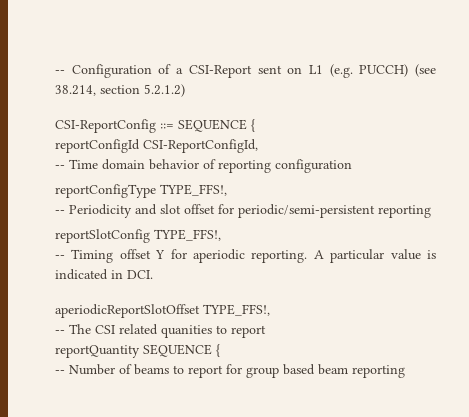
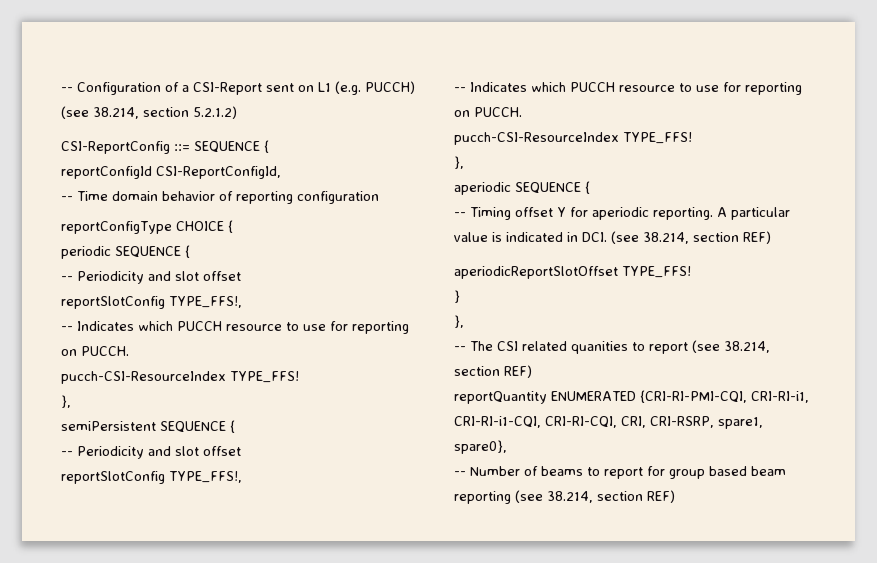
[160,184,227,196] [55,204,431,218] [55,229,221,243] TYPE_FFS!, // -- Periodicity and slot offset for periodic/semi-persistent reporting // reportSlotConfig TYPE_FFS!, -> [176,220,233,233] [61,245,190,259] [61,271,241,284] [61,296,242,309] [61,321,409,334] [61,346,129,356] [61,371,299,384] [61,395,71,408] [61,420,235,433] [61,446,241,459] [61,471,242,484] [454,82,802,95] [454,107,522,117] [454,132,692,145] [454,156,464,169] [454,181,590,195] CHOICE { // periodic SEQUENCE { // -- Periodicity and slot offset // reportSlotConfig TYPE_FFS!, // -- Indicates which PUCCH resource to use for reporting on PUCCH. // pucch-CSI-ResourceIndex TYPE_FFS! // }, // semiPersistent SEQUENCE { // -- Periodicity and slot offset // reportSlotConfig TYPE_FFS!, // -- Indicates which PUCCH resource to use for reporting on PUCCH. // pucch-CSI-ResourceIndex TYPE_FFS! // }, // aperiodic SEQUENCE {
[55,304,270,318] // aperiodicReportSlotOffset TYPE_FFS!, -> [611,231,771,244] [454,266,691,279] [454,290,460,303] [454,315,464,328] (see 38.214, section REF) // aperiodicReportSlotOffset TYPE_FFS! // } // },
[55,344,220,358] // reportQuantity SEQUENCE { -> [692,340,770,353] [454,365,532,378] [454,390,809,404] [454,416,763,429] [454,440,507,454] (see 38.214, section REF) // reportQuantity ENUMERATED {CRI-RI-PMI-CQI, CRI-RI-i1, CRI-RI-i1-CQI, CRI-RI-CQI, CRI, CRI-RSRP, spare1, spare0},
(405, 371) none -> [515,490,675,503] (see 38.214, section REF)

